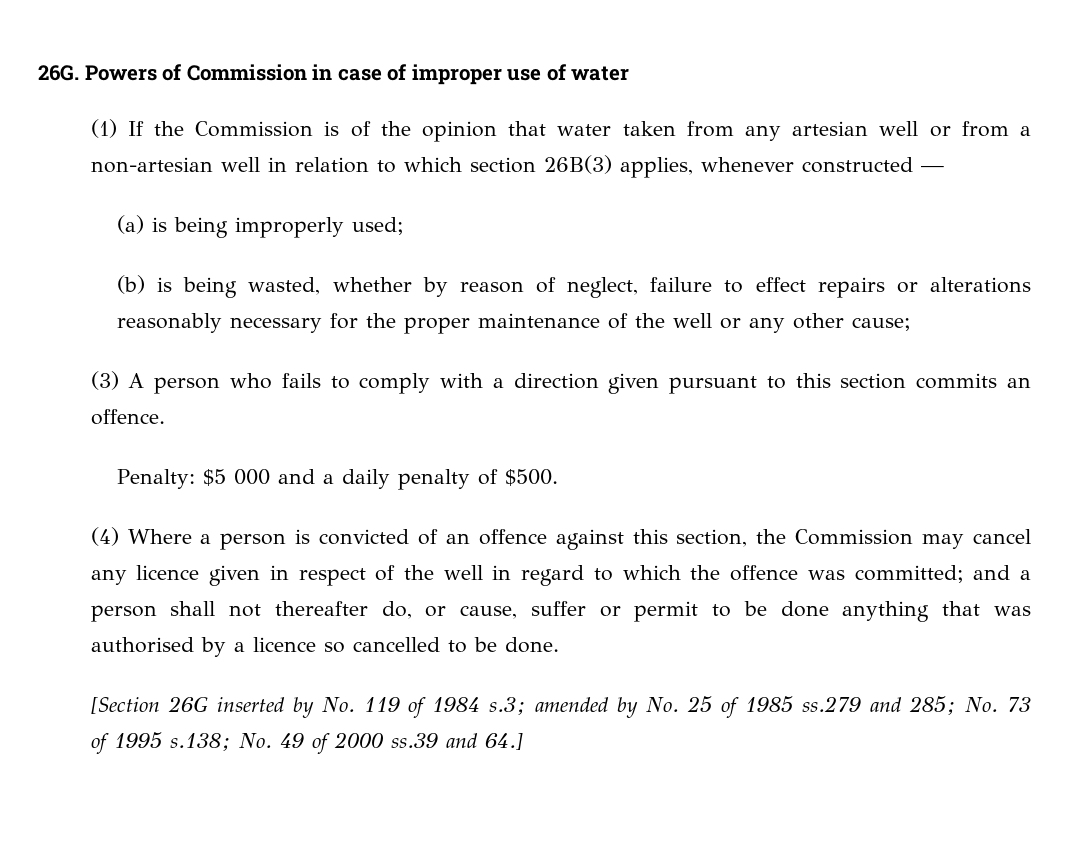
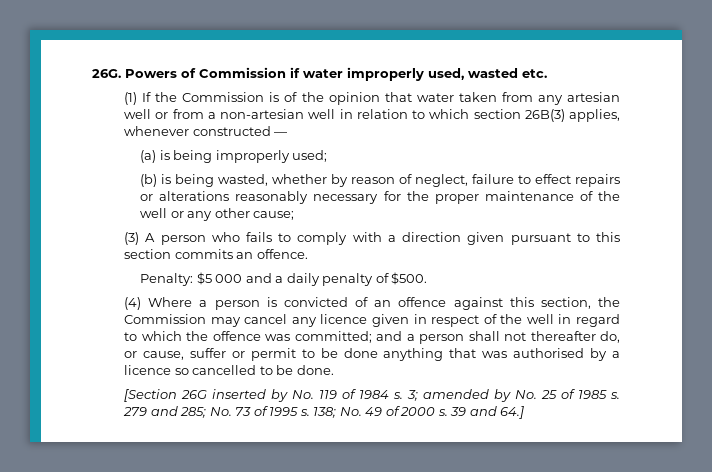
[312,64,630,85] in case of improper use of water -> [290,67,547,81] if water improperly used, wasted etc.
[489,697,527,715] s.3; -> [393,390,419,401] s. 3;
[802,696,862,712] ss.279 -> [609,392,620,399] [123,407,148,416] s. 279
[169,733,231,751] s.138; -> [299,407,337,418] s. 138;
[390,733,438,748] ss.39 -> [437,407,467,416] s. 39

